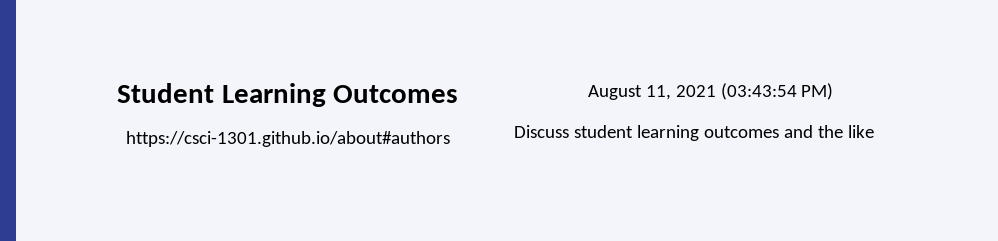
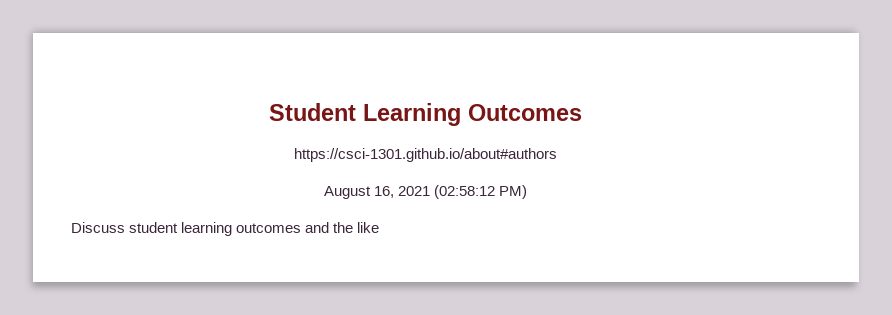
[645,83,797,100] 11, 2021 (03:43:54 -> [373,185,496,199] 16, 2021 (02:58:12

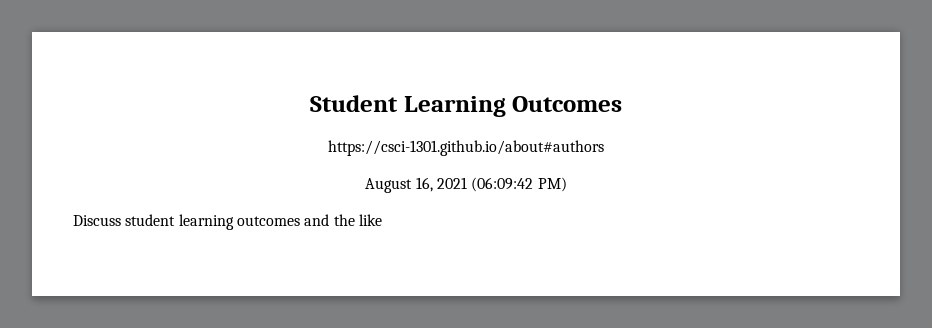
[434,185,496,199] (02:58:12 -> [471,177,534,192] (06:09:42

